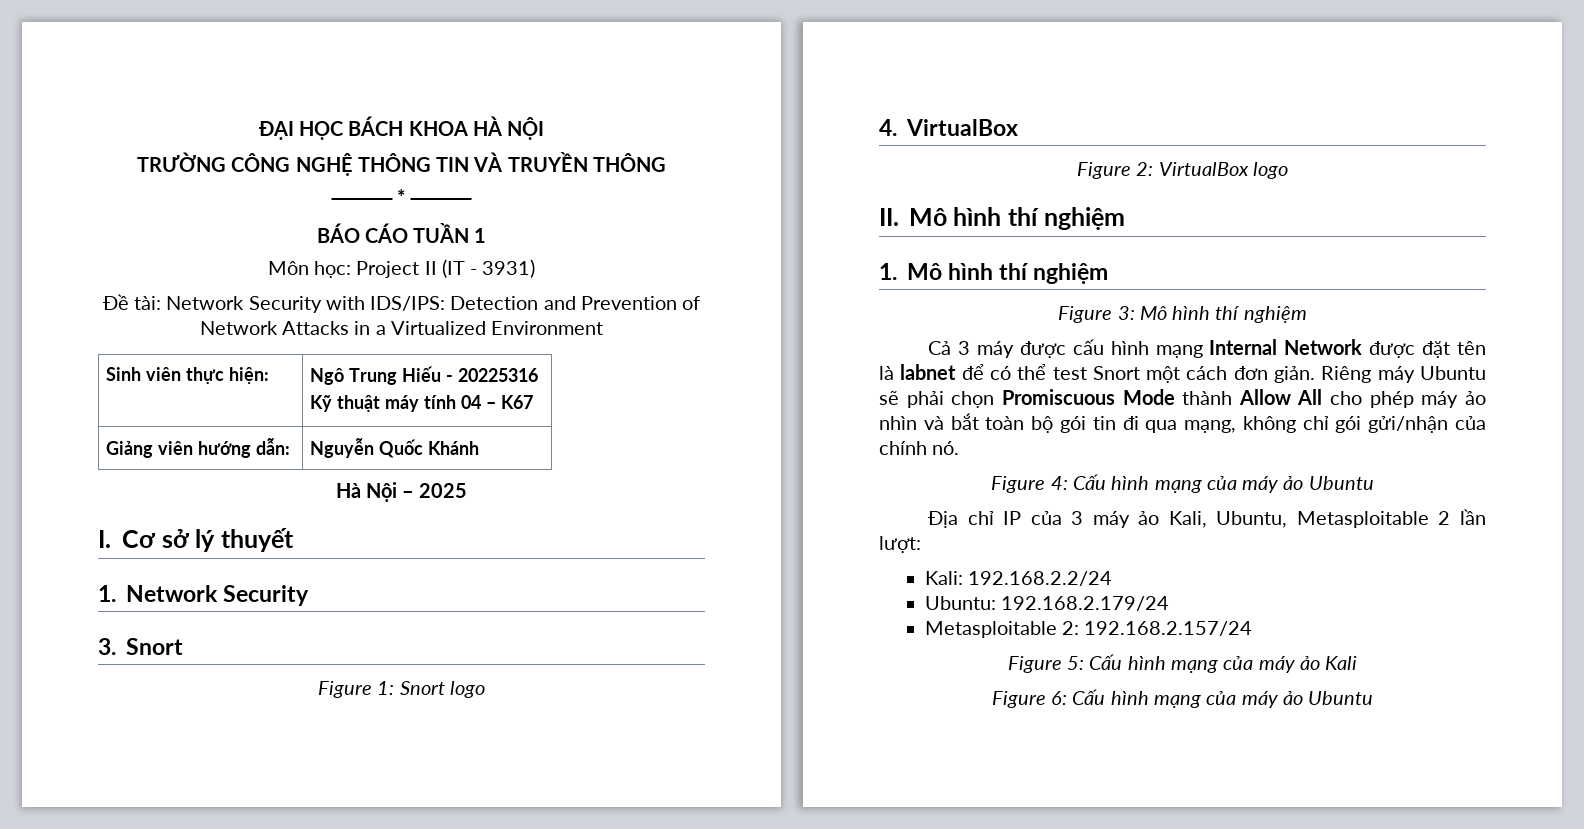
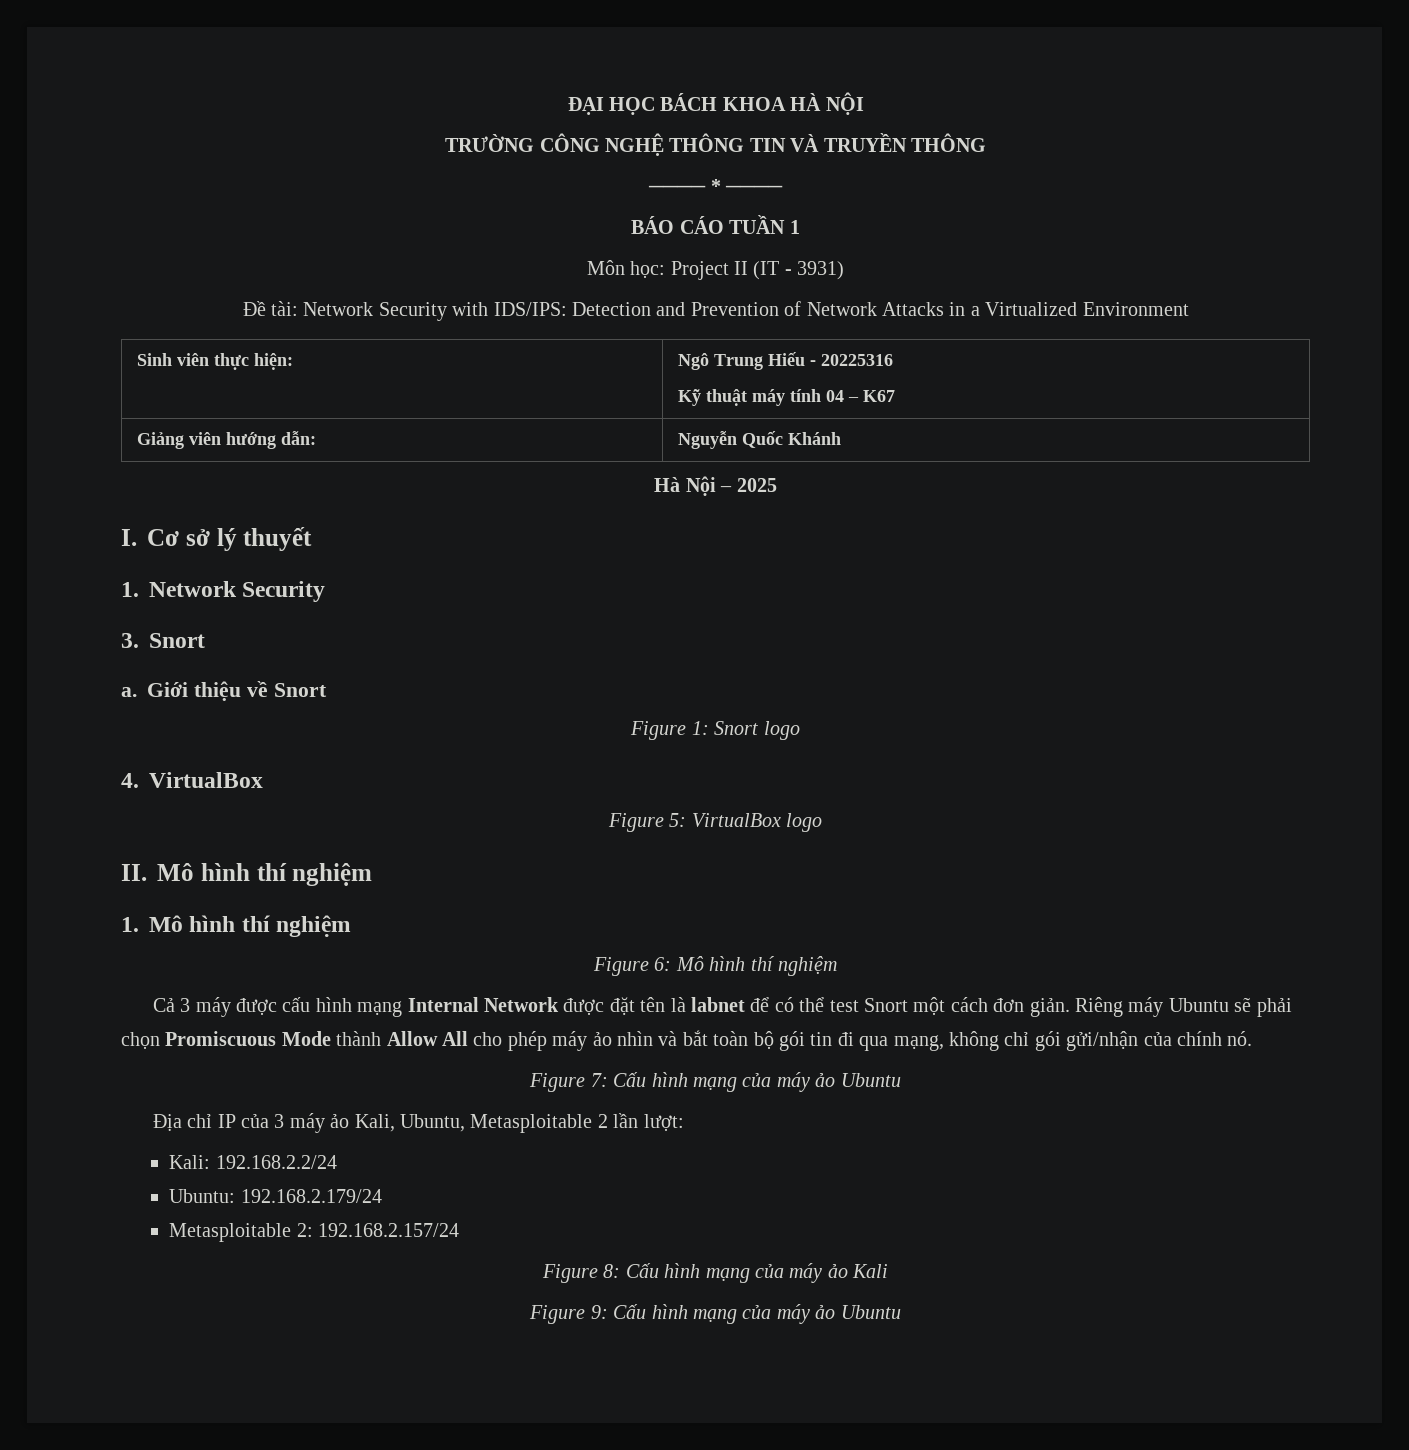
(183, 646) none -> [121,681,327,701] // a. Giới thiệu về Snort
[1136,162,1154,176] 2: -> [669,813,687,827] 5:
[1117,306,1135,320] 3: -> [654,957,672,971] 6:
[1050,476,1068,490] 4: -> [590,1073,608,1087] 7:
[1067,656,1085,670] 5: -> [603,1264,621,1278] 8:
[1051,691,1068,705] 6: -> [590,1305,608,1319] 9:

